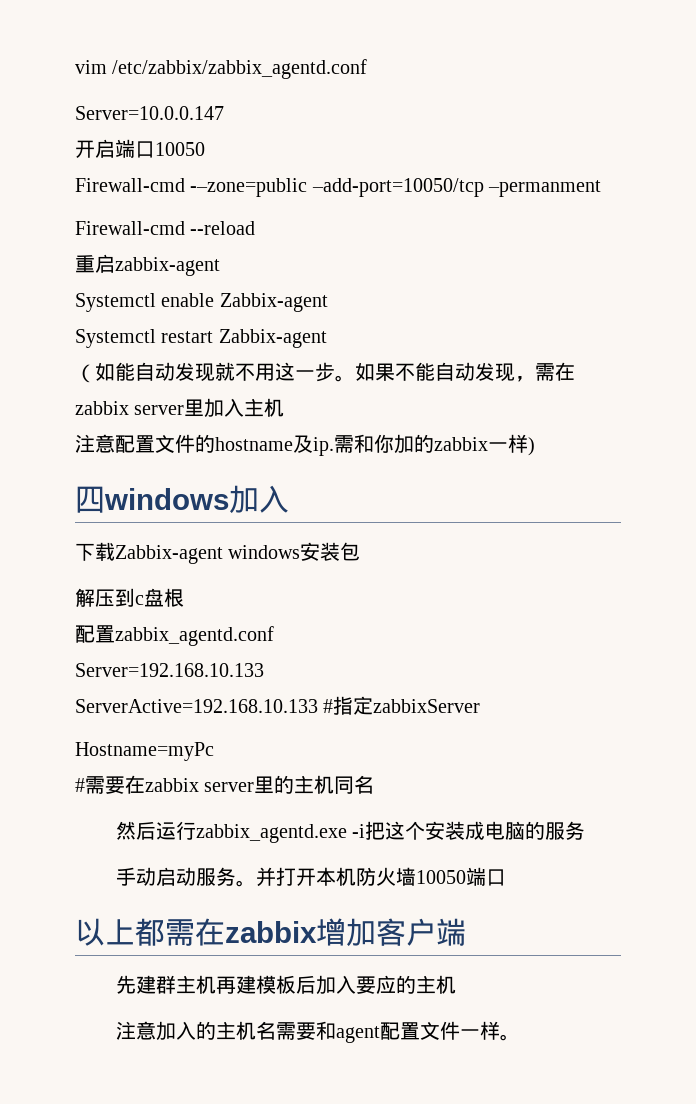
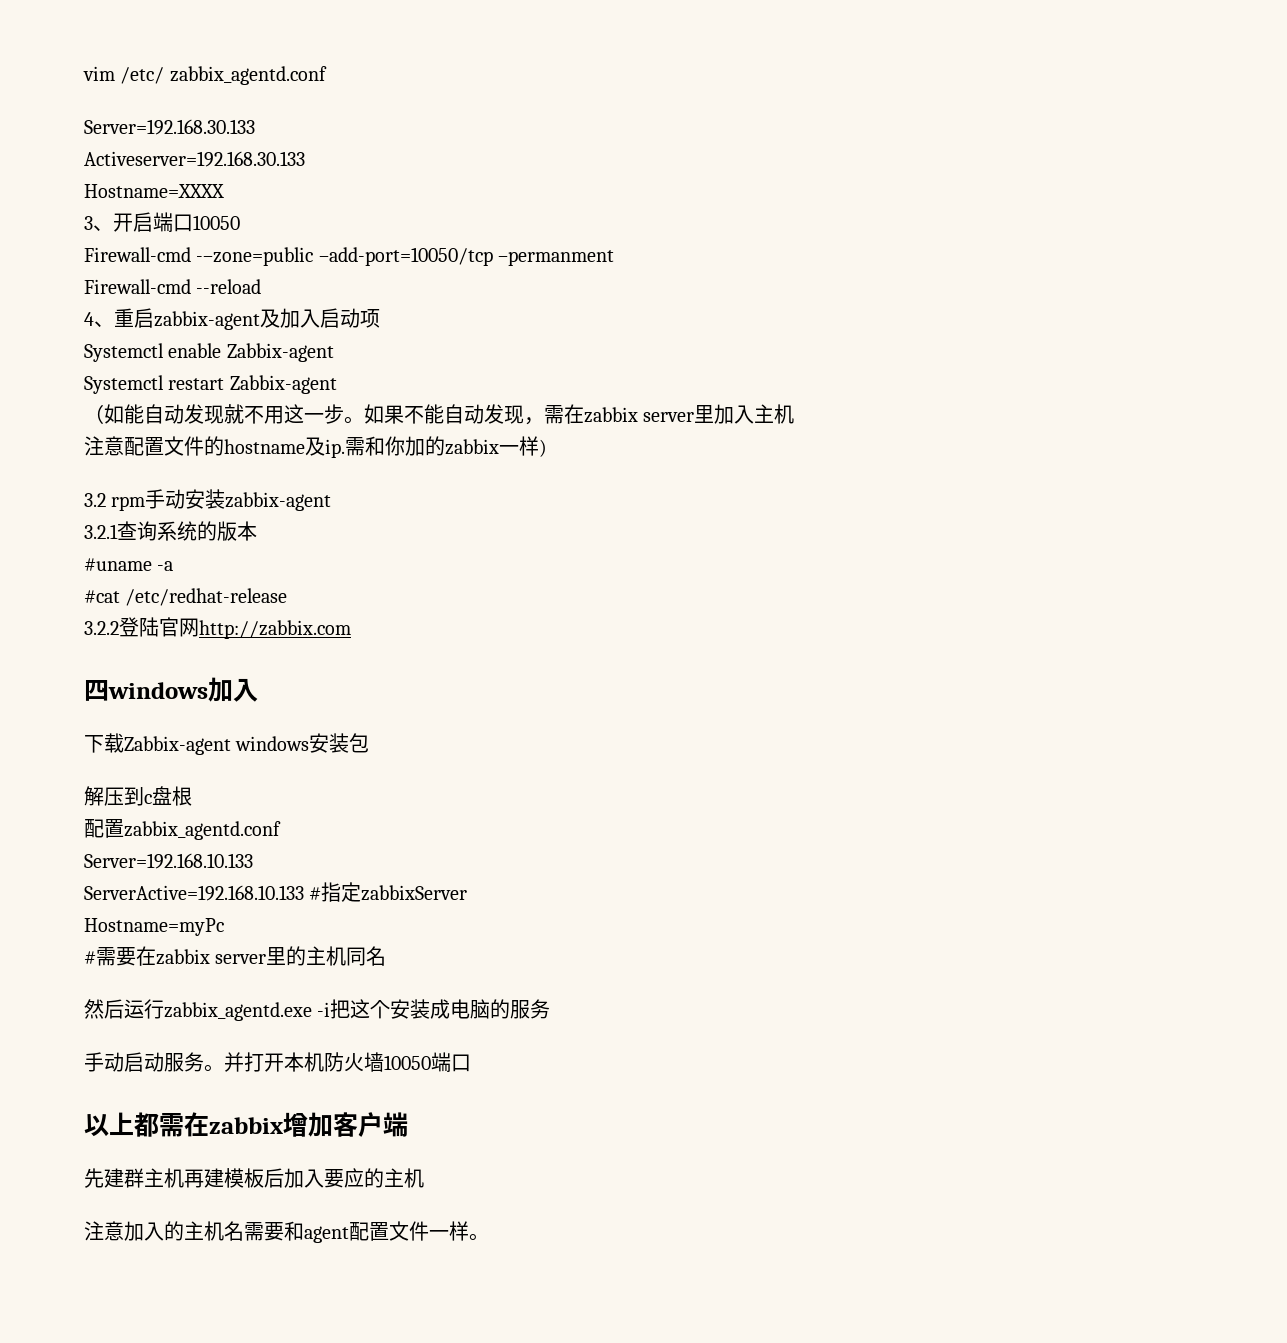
[112,59,368,79] [75,106,224,120] /etc/zabbix/zabbix_agentd.conf // Server=10.0.0.147 // -> [120,66,327,85] [84,119,255,135] [84,151,305,167] [84,184,224,198] [84,216,113,231] /etc/ zabbix_agentd.conf // Server=192.168.30.133 // Activeserver=192.168.30.133 // Hostname=XXXX // 3、
(256, 228) none -> [84,312,114,327] 4、
(220, 266) none -> [260,308,380,328] 及加入启动项
(535, 446) none -> [84,489,332,511] [84,521,257,541] [84,558,174,571] [84,588,288,606] [84,617,351,639] // 3.2 rpm手动安装zabbix-agent // 3.2.1查询系统的版本 // #uname -a // #cat /etc/redhat-release // 3.2.2登陆官网http://zabbix.com

